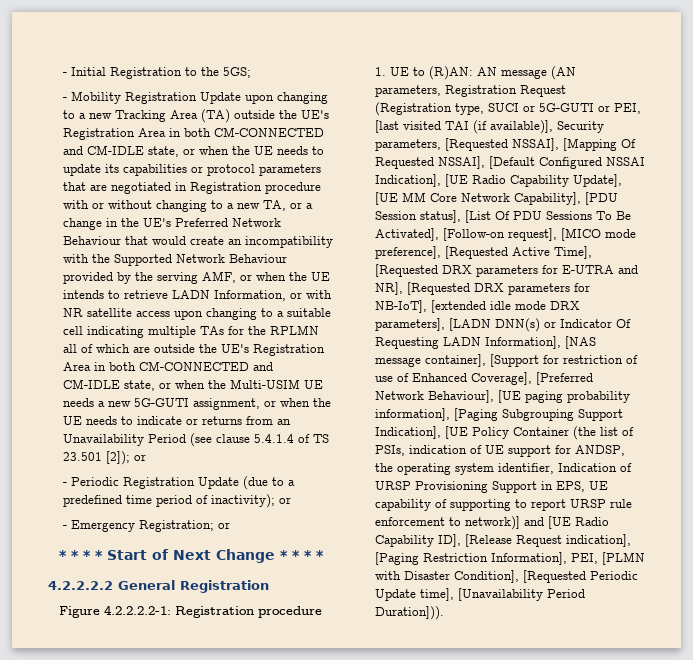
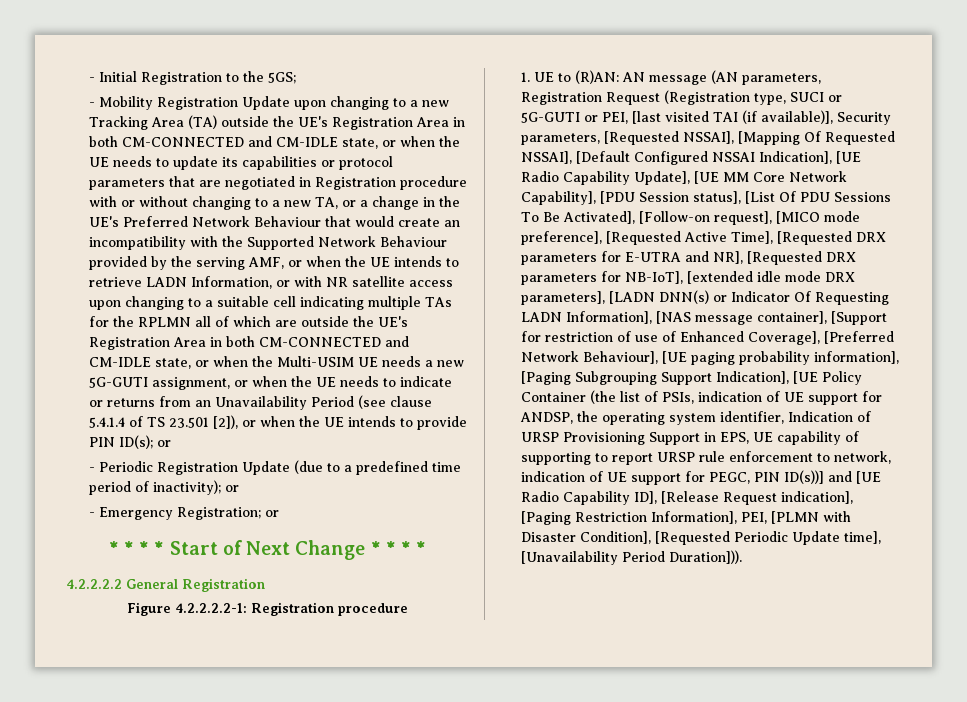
[105,451,130,465] [2]); -> [213,415,468,430] [89,435,154,449] [2]), or when the UE intends to provide PIN ID(s);
[464,516,520,530] network)] -> [834,451,892,464] [521,470,825,485] network, indication of UE support for PEGC, PIN ID(s))]

